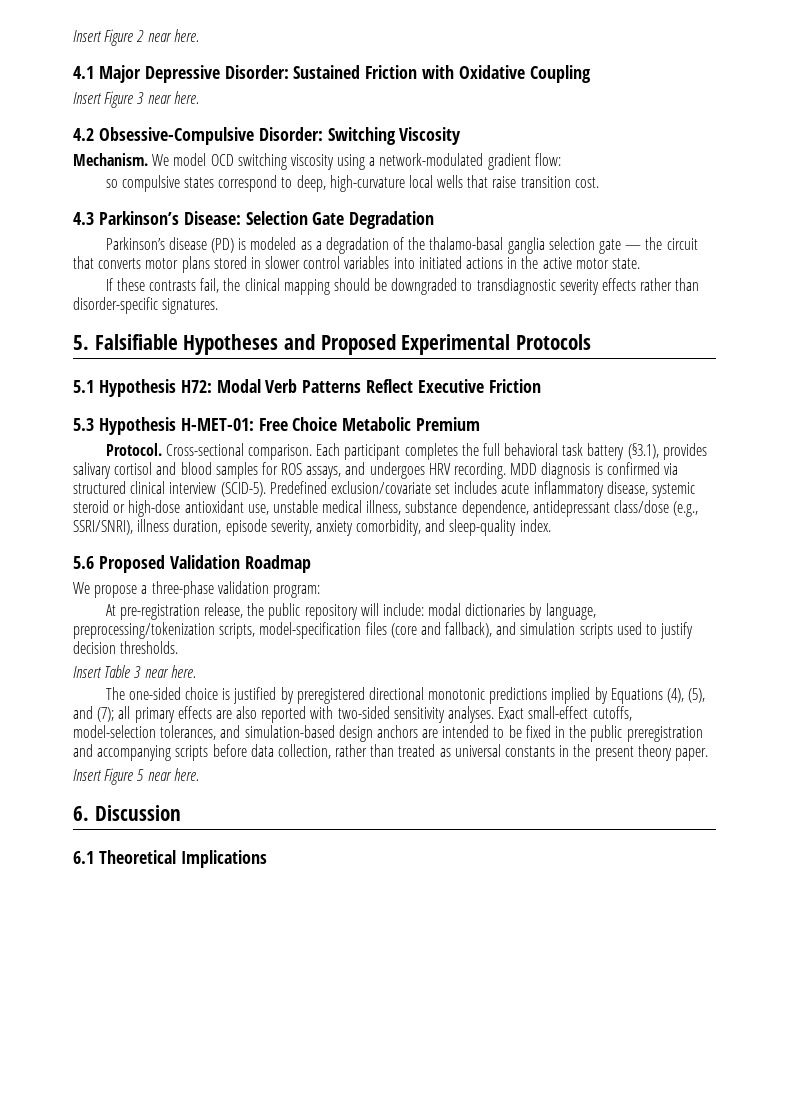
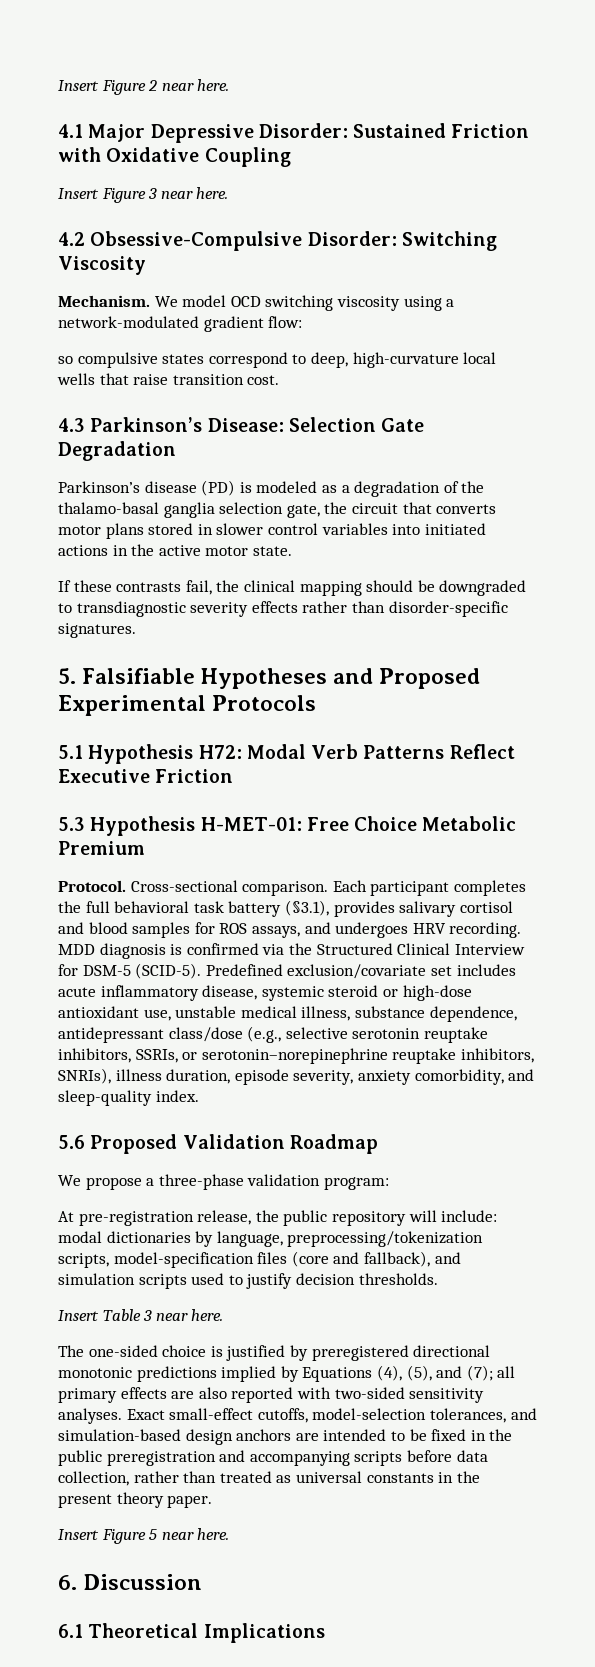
[599,239,642,254] gate — -> [286,504,320,518] gate,
[73,481,217,494] structured clinical interview -> [288,943,525,955] [58,964,131,976] the Structured Clinical Interview for DSM-5
[73,520,133,535] SSRI/SNRI), -> [285,1027,488,1043] [58,1048,534,1064] [58,1068,111,1084] selective serotonin reuptake inhibitors, SSRIs, or serotonin–norepinephrine reuptake inhibitors, SNRIs),

